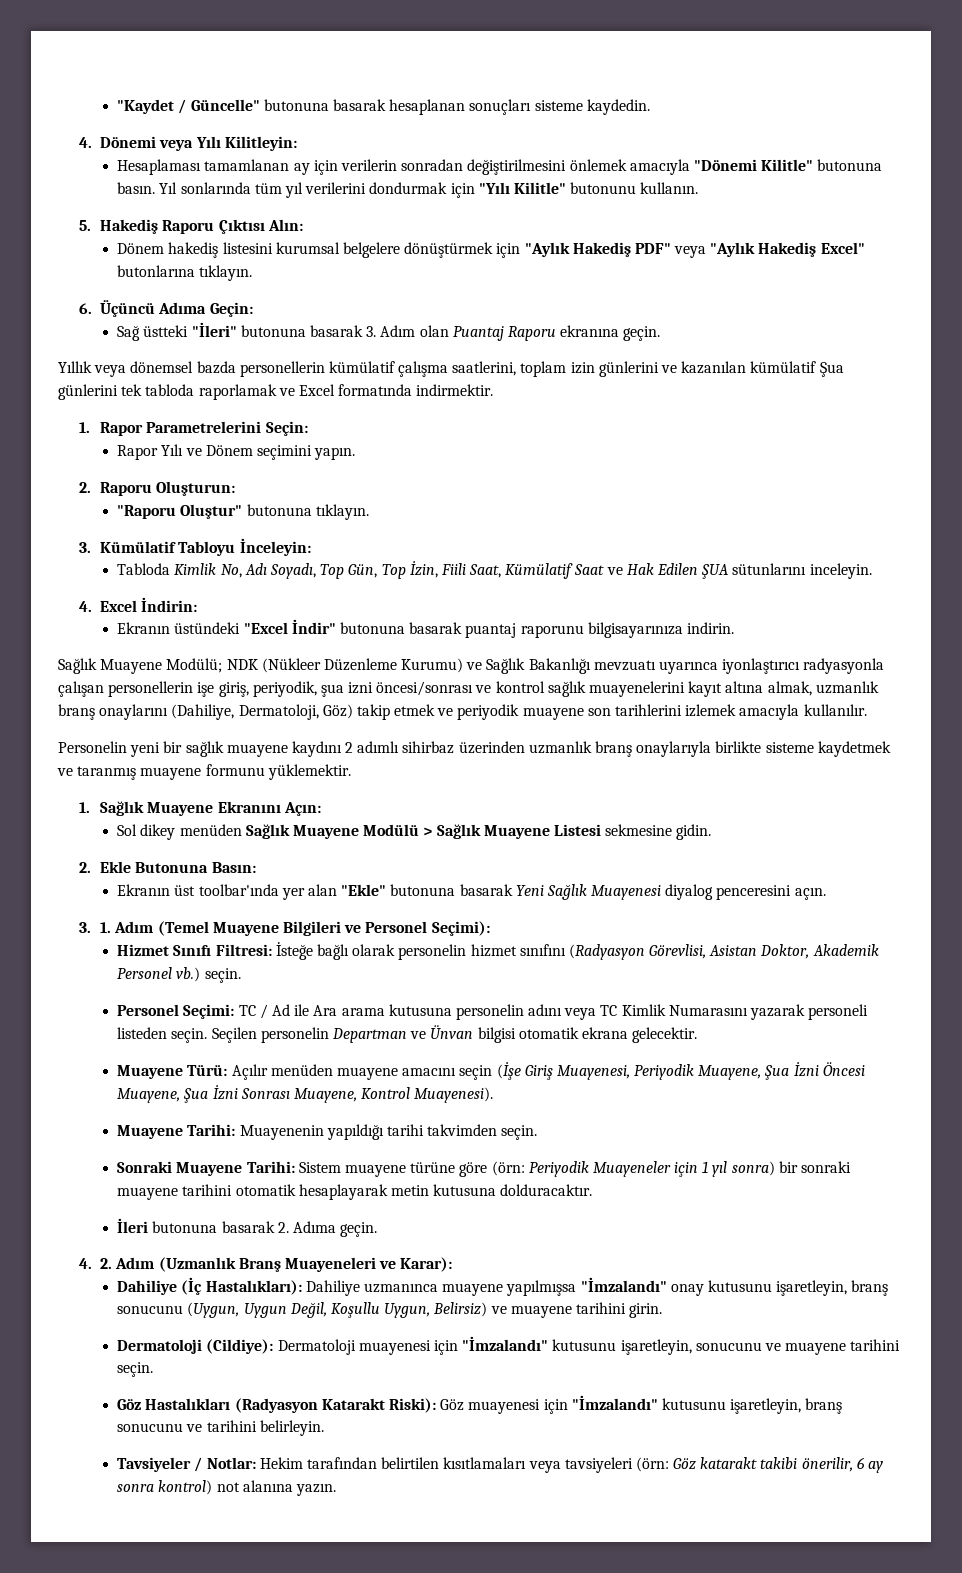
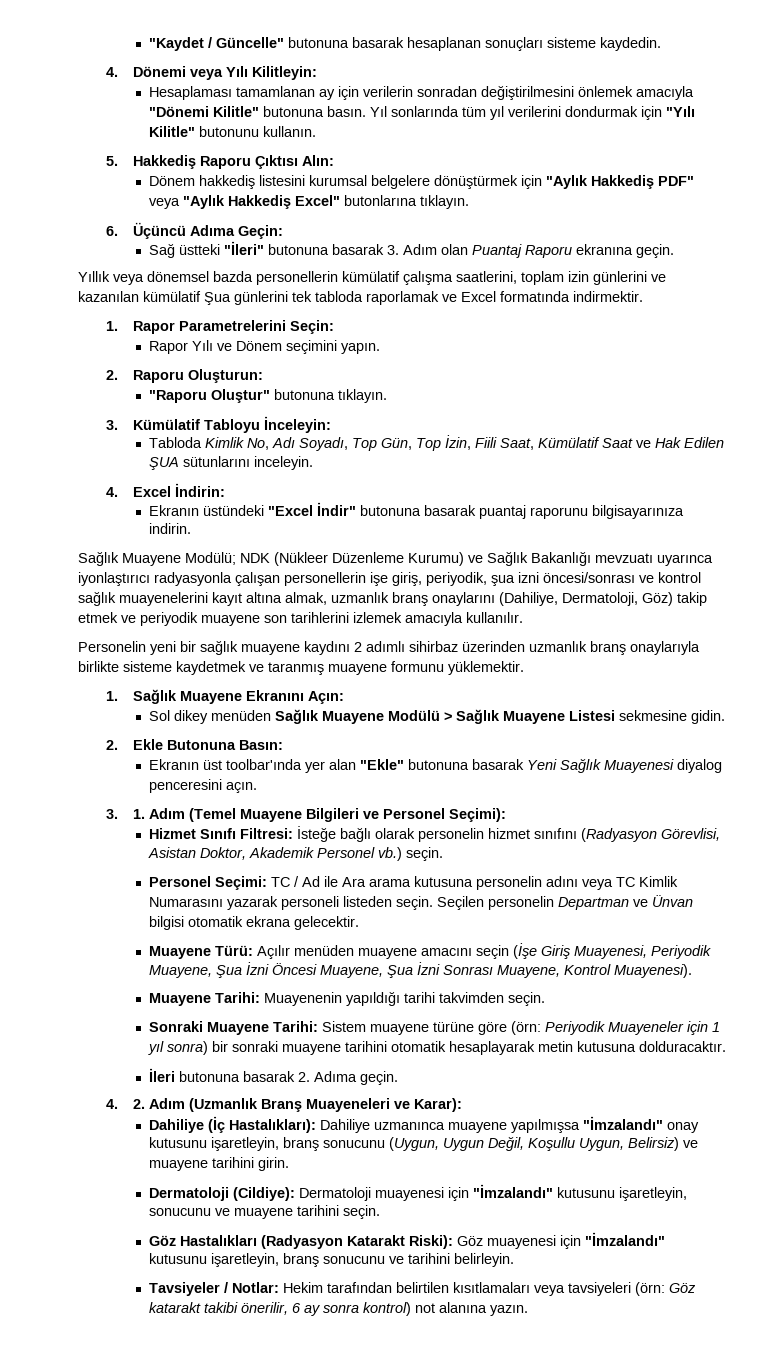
[100,219,159,234] Hakediş -> [133,155,197,169] Hakkediş
[168,242,219,258] hakediş -> [199,175,256,189] hakkediş
[572,242,631,257] Hakediş -> [591,175,655,189] Hakkediş
[758,242,817,257] Hakediş -> [228,195,292,209] Hakkediş

